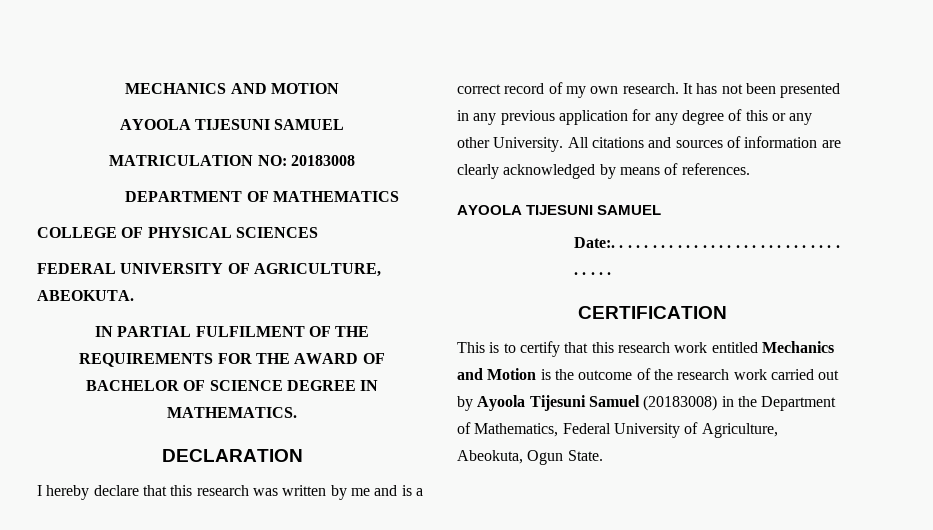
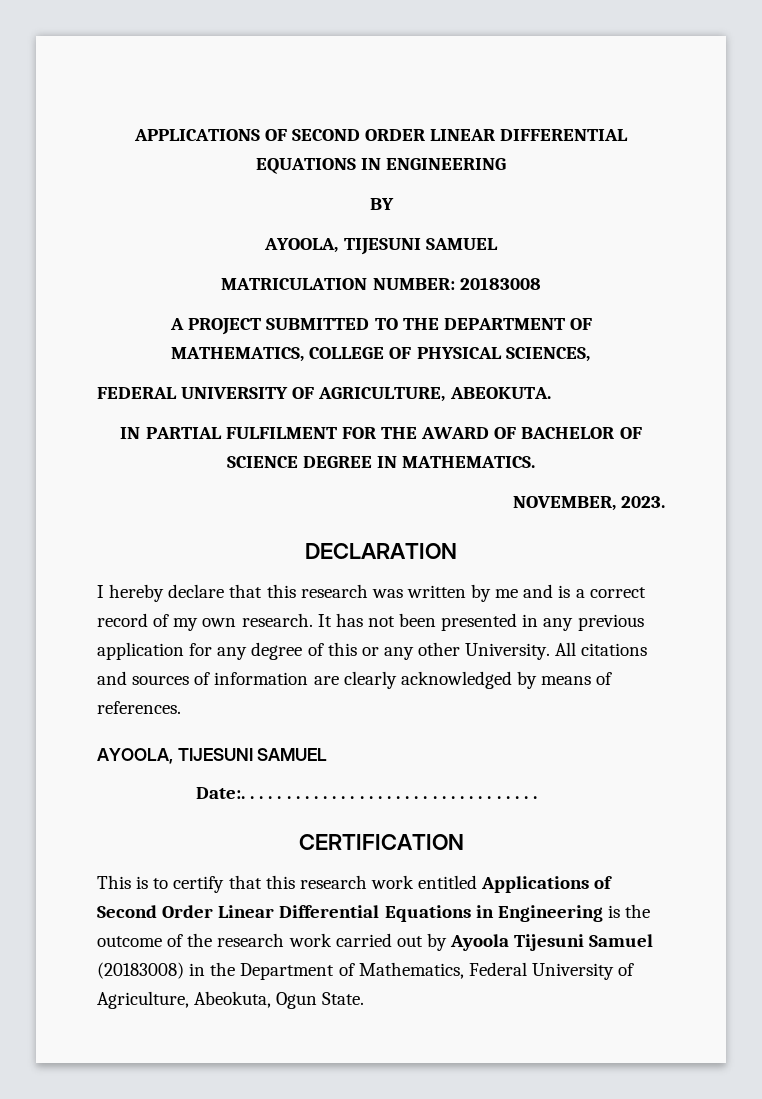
[125,83,339,94] [119,119,191,130] MECHANICS AND MOTION // AYOOLA -> [133,129,629,141] [255,158,507,174] [369,198,394,210] [264,238,339,253] APPLICATIONS OF SECOND ORDER LINEAR DIFFERENTIAL EQUATIONS IN ENGINEERING // BY // AYOOLA,
[257,155,287,166] NO: -> [372,278,455,290] NUMBER:
(355, 160) none -> [170,318,439,335] A PROJECT SUBMITTED TO THE
[272,191,399,202] MATHEMATICS // -> [171,347,305,362] MATHEMATICS,
[235,227,318,238] SCIENCES -> [505,347,590,362] SCIENCES,
[308,326,370,337] [79,353,214,367] OF THE REQUIREMENTS -> (337, 433) none
(297, 412) none -> [512,496,665,511] // NOVEMBER, 2023.
[457,205,522,215] AYOOLA -> [97,748,173,764] AYOOLA,
[761,341,834,353] [457,368,537,380] Mechanics and Motion -> [481,876,613,893] [97,905,603,922] Applications of Second Order Linear Differential Equations in Engineering

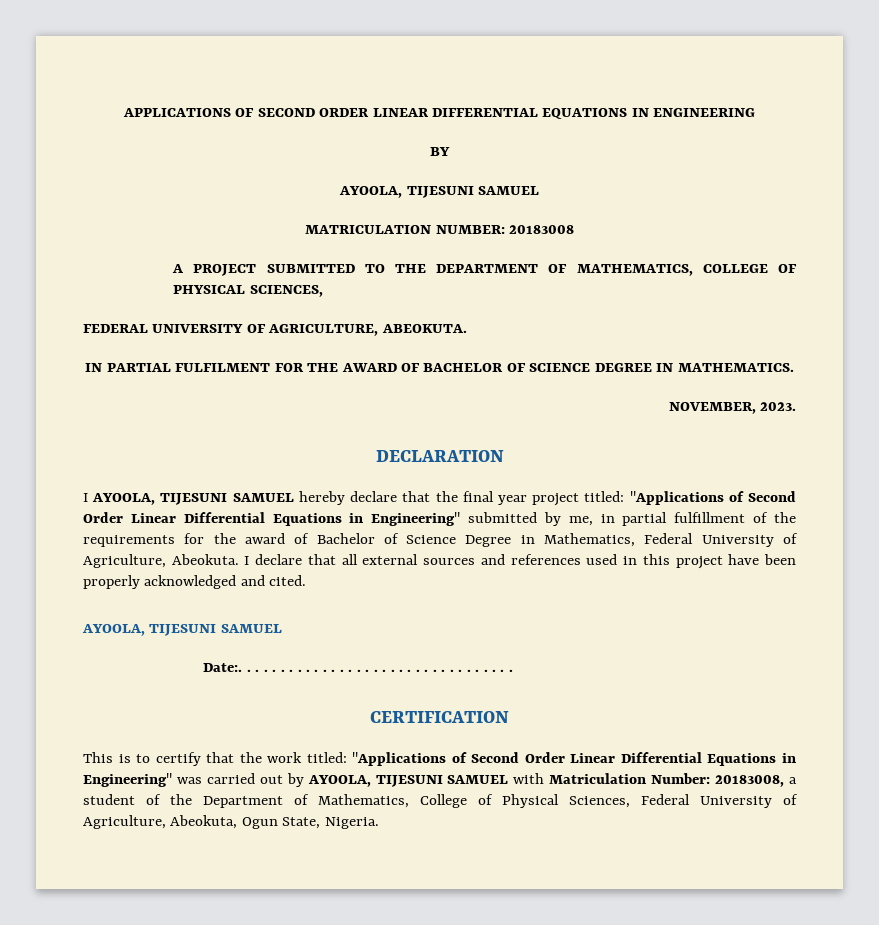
[109,584,646,602] [97,613,644,631] [97,642,648,660] [97,671,613,689] [97,701,181,714] hereby declare that this research was written by me and is a correct record of my own research. It has not been presented in any previous application for any degree of this or any other University. All citations and sources of information are clearly acknowledged by means of references. -> [92,491,796,506] [83,512,796,526] [83,533,798,547] [83,554,797,569] [83,575,307,589] AYOOLA, TIJESUNI SAMUEL hereby declare that the final year project titled: "Applications of Second Order Linear Differential Equations in Engineering" submitted by me, in partial fulfillment of the requirements for the award of Bachelor of Science Degree in Mathematics, Federal University of Agriculture, Abeokuta. I declare that all external sources and references used in this project have been properly acknowledged and cited.
[265,875,613,893] [97,904,651,922] [97,933,654,951] [97,962,464,980] this research work entitled Applications of Second Order Linear Differential Equations in Engineering is the outcome of the research work carried out by Ayoola Tijesuni Samuel (20183008) in the Department of Mathematics, -> [239,752,796,766] [83,773,797,787] [83,794,630,808] the work titled: "Applications of Second Order Linear Differential Equations in Engineering" was carried out by AYOOLA, TIJESUNI SAMUEL with Matriculation Number: 20183008, a student of the Department of Mathematics, College of Physical Sciences,
[322,992,365,1005] State. -> [282,817,379,829] State, Nigeria.

